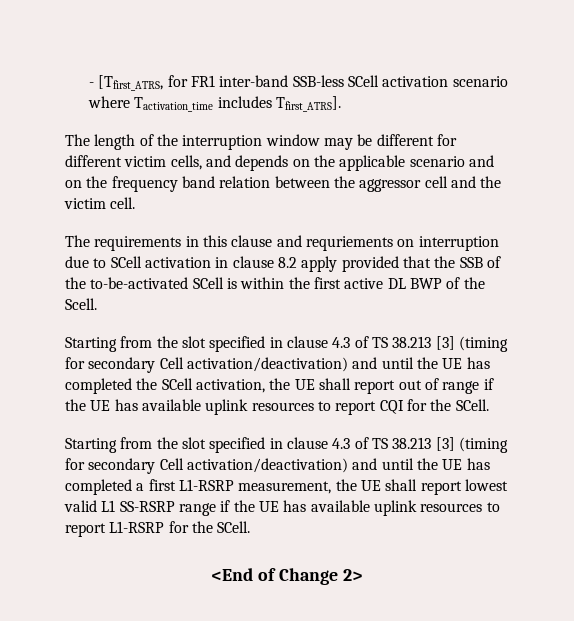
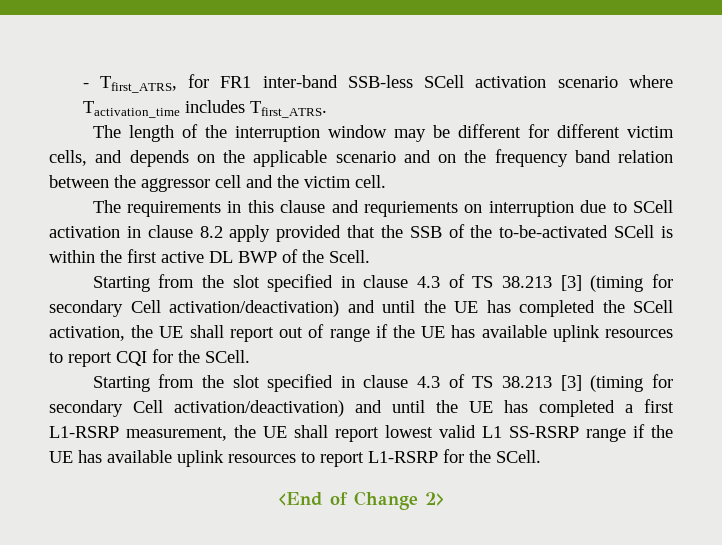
[98,75,164,91] [Tfirst_ATRS, -> [99,76,177,93] Tfirst_ATRS,
[276,96,342,112] Tfirst_ATRS]. -> [249,101,327,118] Tfirst_ATRS.

